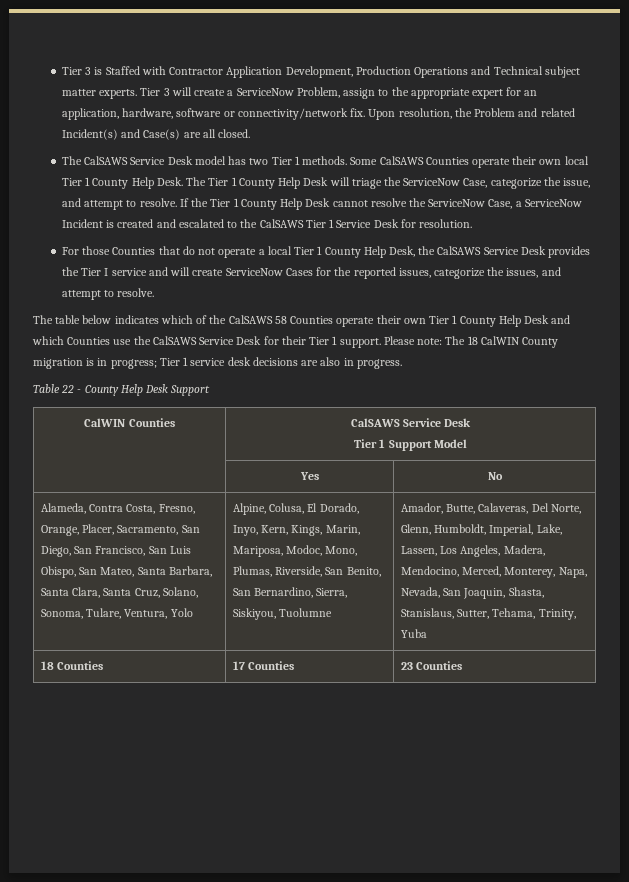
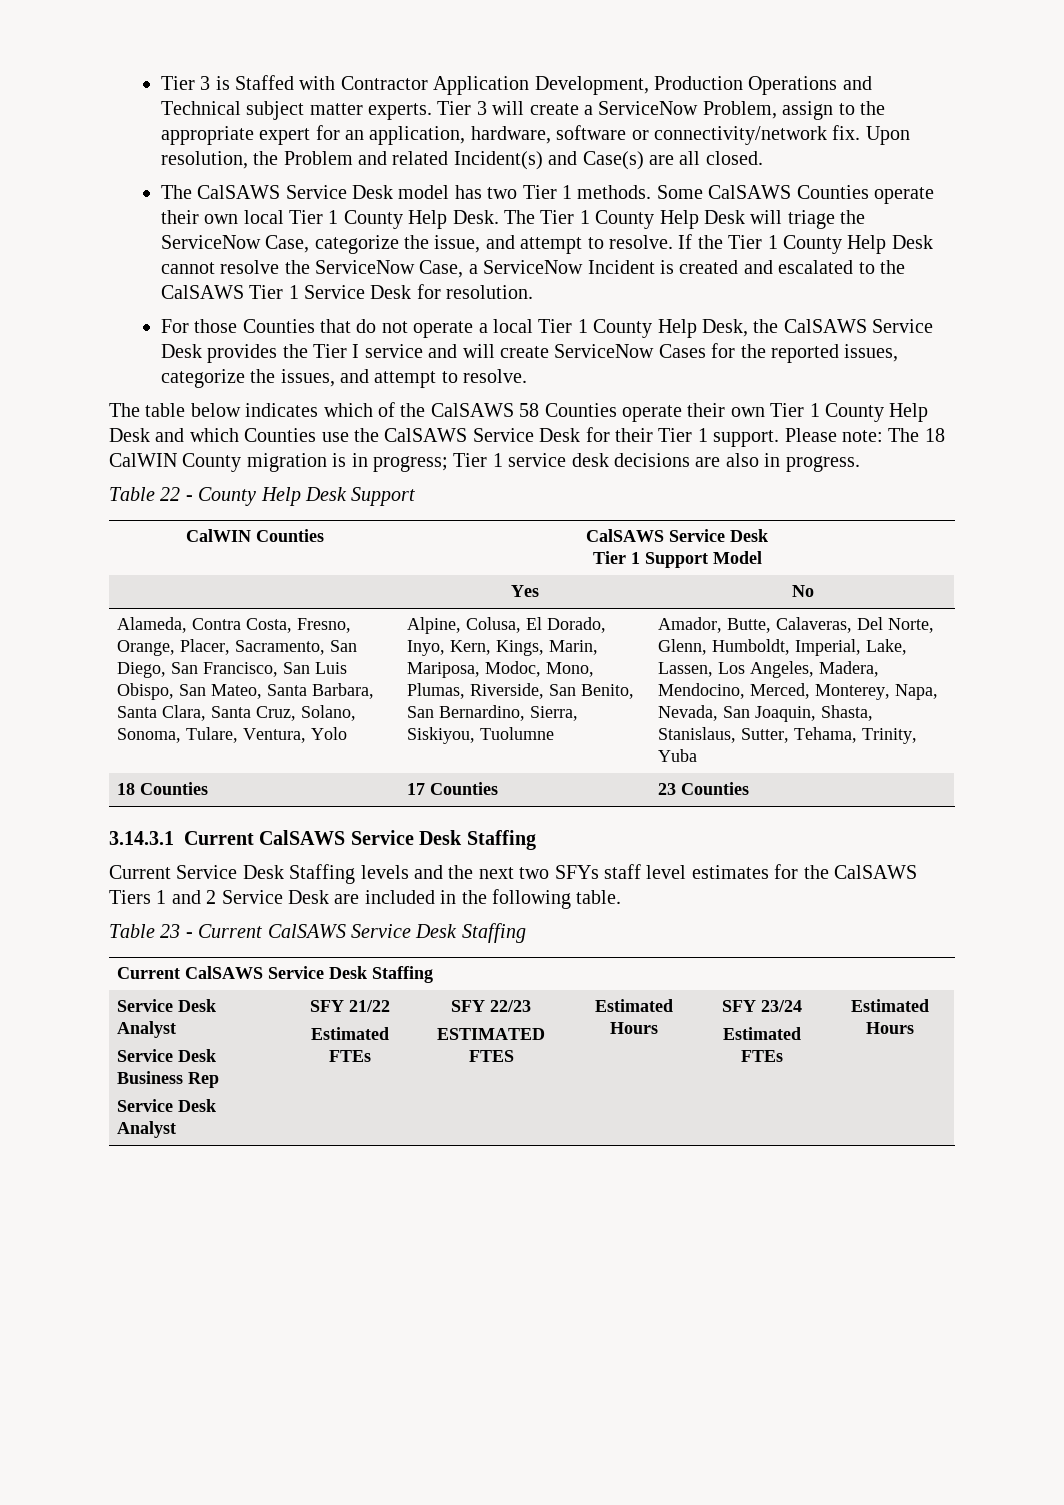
(463, 665) none -> [109,830,536,850] [109,864,917,884] [109,889,622,909] [109,923,526,943] [117,966,434,983] [117,999,217,1012] [117,1021,177,1038] [117,1049,217,1062] [117,1071,220,1088] [117,1099,217,1112] [117,1121,177,1138] [309,1000,390,1012] [310,1027,389,1040] [328,1050,371,1062] [451,1000,531,1012] [437,1028,545,1040] [468,1050,514,1062] [595,999,673,1012] [610,1022,658,1034] [721,1000,802,1012] [722,1027,801,1040] [740,1050,783,1062] [850,999,929,1012] [865,1022,914,1034] // 3.14.3.1 Current CalSAWS Service Desk Staffing // Current Service Desk Staffing levels and the next two SFYs staff level estimates for the CalSAWS Tiers 1 and 2 Service Desk are included in the following table. // Table 23 - Current CalSAWS Service Desk Staffing // Current CalSAWS Service Desk Staffing // Service Desk Analyst // Service Desk Business Rep // Service Desk Analyst | SFY 21/22 // Estimated FTEs | SFY 22/23 // ESTIMATED FTES | Estimated Hours | SFY 23/24 // Estimated FTEs | Estimated Hours

